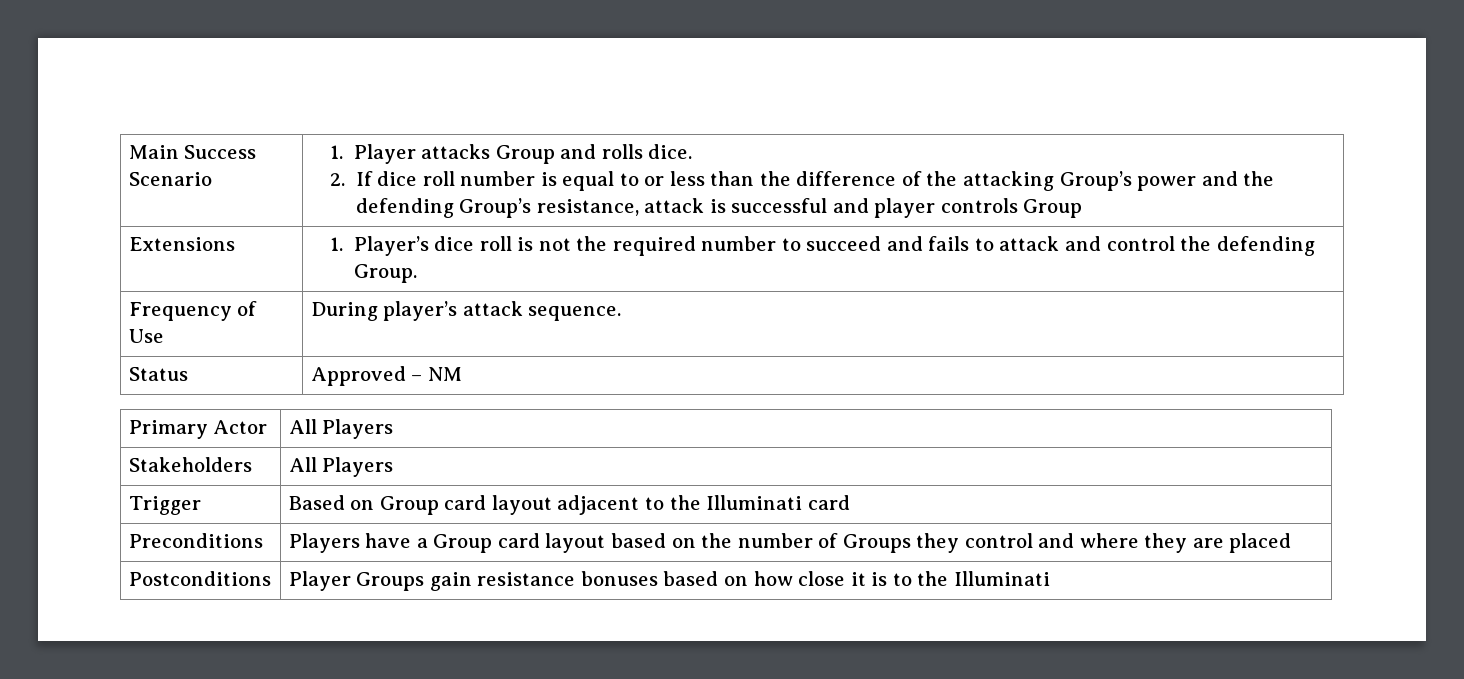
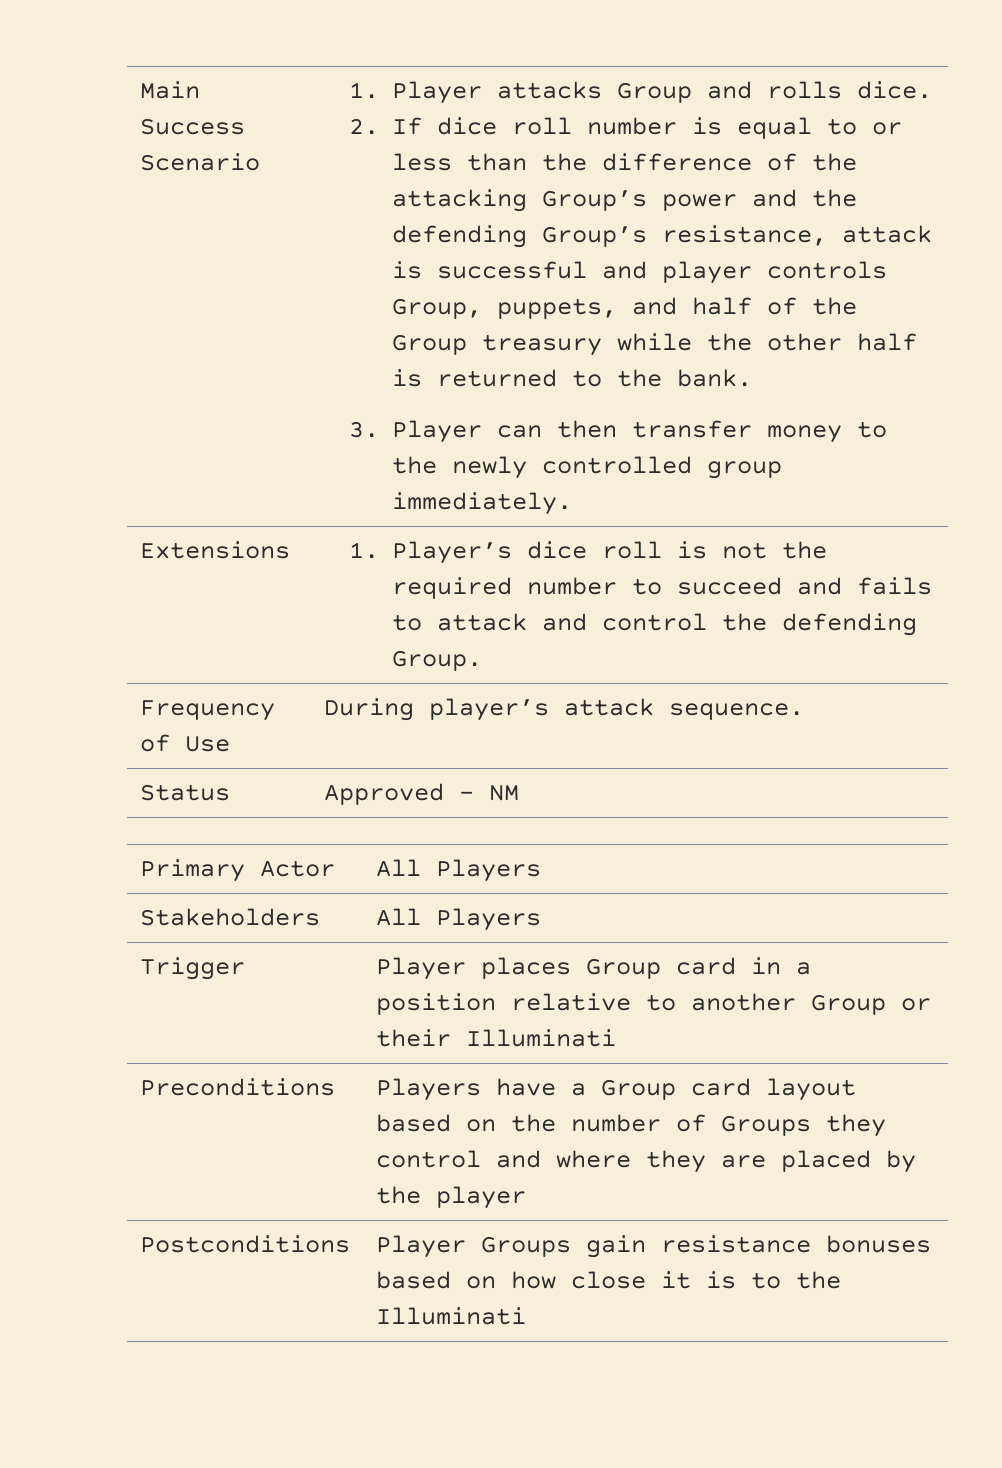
[1023,199,1083,218] Group -> [391,297,857,319] [391,333,917,356] [391,369,752,387] [349,420,887,443] [391,456,782,479] [391,492,572,515] Group, puppets, and half of the Group treasury while the other half is returned to the bank. // 3. Player can then transfer money to the newly controlled group immediately.
[288,495,850,515] Based on Group card layout adjacent to the Illuminati card -> [375,957,811,980] [375,993,931,1015] [375,1029,616,1047] Player places Group card in a position relative to another Group or their Illuminati
(1292, 543) none -> [885,1150,916,1173] [375,1186,526,1209] by the player

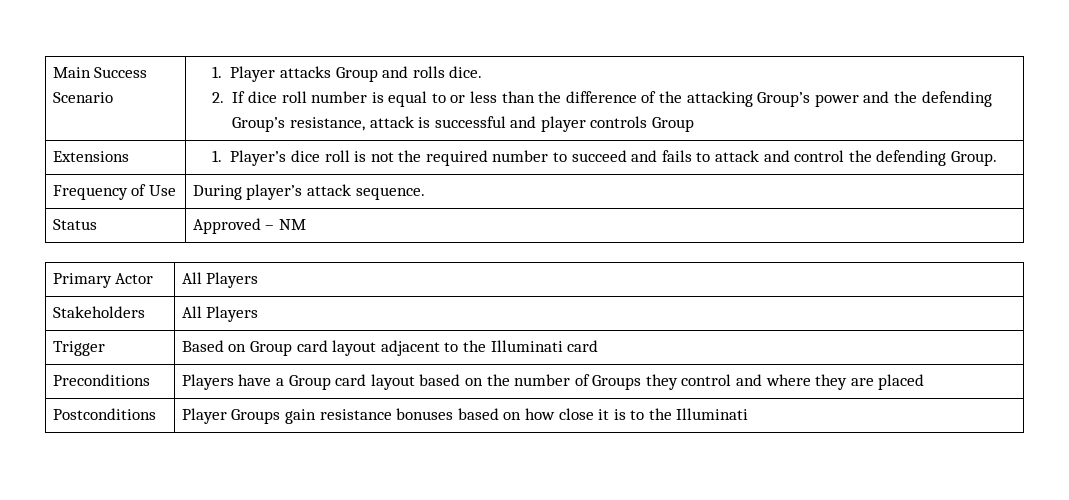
[391,297,857,319] [391,333,917,356] [391,369,752,387] [349,420,887,443] [391,456,782,479] [391,492,572,515] Group, puppets, and half of the Group treasury while the other half is returned to the bank. // 3. Player can then transfer money to the newly controlled group immediately. -> [652,117,695,132] Group
[375,957,811,980] [375,993,931,1015] [375,1029,616,1047] Player places Group card in a position relative to another Group or their Illuminati -> [181,340,599,356] Based on Group card layout adjacent to the Illuminati card
[885,1150,916,1173] [375,1186,526,1209] by the player -> (925, 382) none

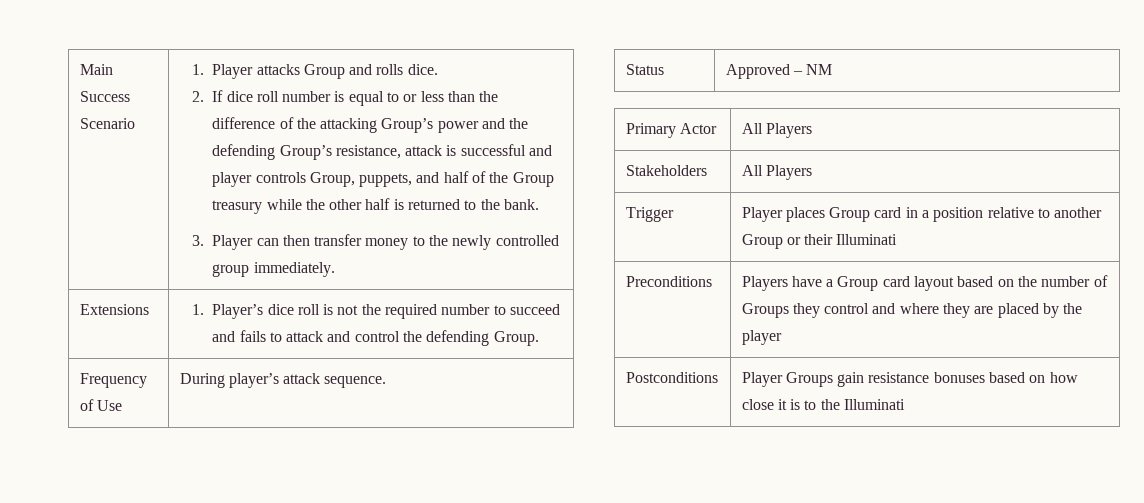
[652,117,695,132] Group -> [309,171,554,187] [212,198,540,214] [192,234,559,250] [212,262,335,277] Group, puppets, and half of the Group treasury while the other half is returned to the bank. // 3. Player can then transfer money to the newly controlled group immediately.
[181,340,599,356] Based on Group card layout adjacent to the Illuminati card -> [741,207,1103,222] [741,234,898,249] Player places Group card in a position relative to another Group or their Illuminati
(925, 382) none -> [1043,303,1083,318] [741,330,782,345] by the player

